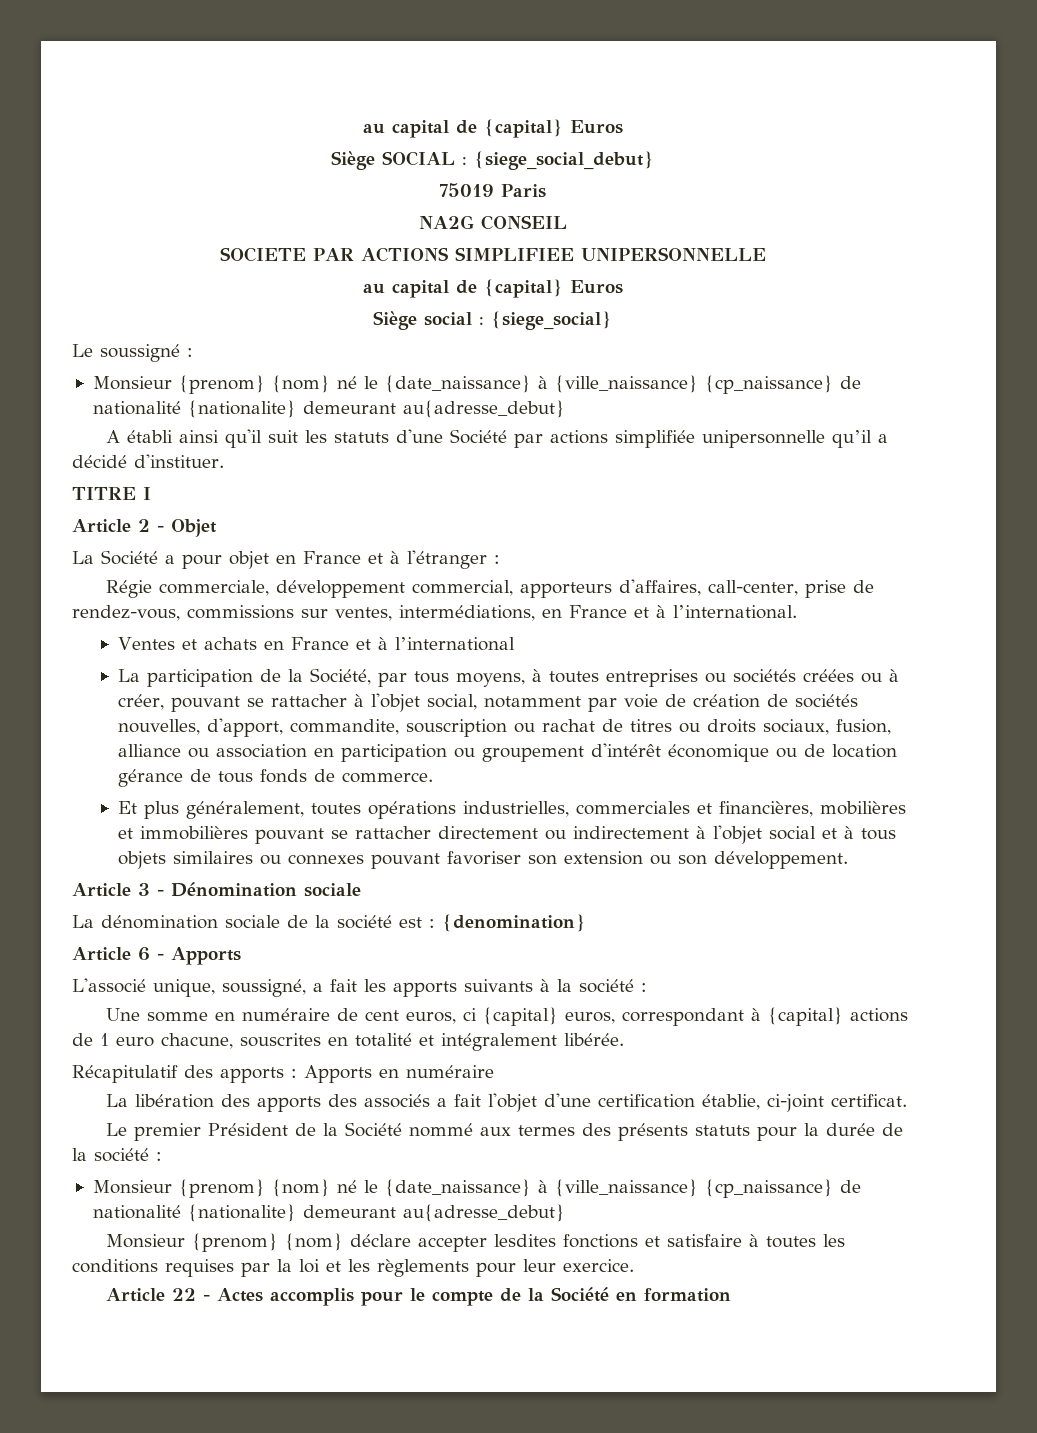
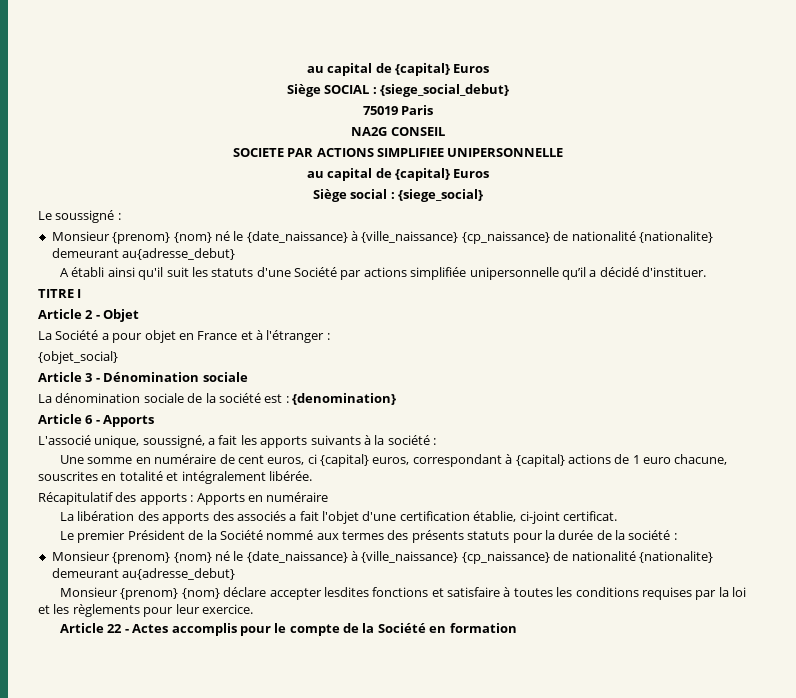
[105,579,874,598] [72,605,797,621] [118,637,516,651] [118,668,900,687] [118,693,859,712] [118,718,892,737] [118,743,898,762] [118,769,434,787] [118,801,907,819] [118,825,897,844] [118,851,849,869] Régie commerciale, développement commercial, apporteurs d'affaires, call-center, prise de rendez-vous, commissions sur ventes, intermédiations, en France et à l’international. // Ventes et achats en France et à l’international // La participation de la Société, par tous moyens, à toutes entreprises ou sociétés créées ou à créer, pouvant se rattacher à l'objet social, notamment par voie de création de sociétés nouvelles, d'apport, commandite, souscription ou rachat de titres ou droits sociaux, fusion, alliance ou association en participation ou groupement d'intérêt économique ou de location gérance de tous fonds de commerce. // Et plus généralement, toutes opérations industrielles, commerciales et financières, mobilières et immobilières pouvant se rattacher directement ou indirectement à l'objet social et à tous objets similaires ou connexes pouvant favoriser son extension ou son développement. -> [38,351,118,364] {objet_social}

